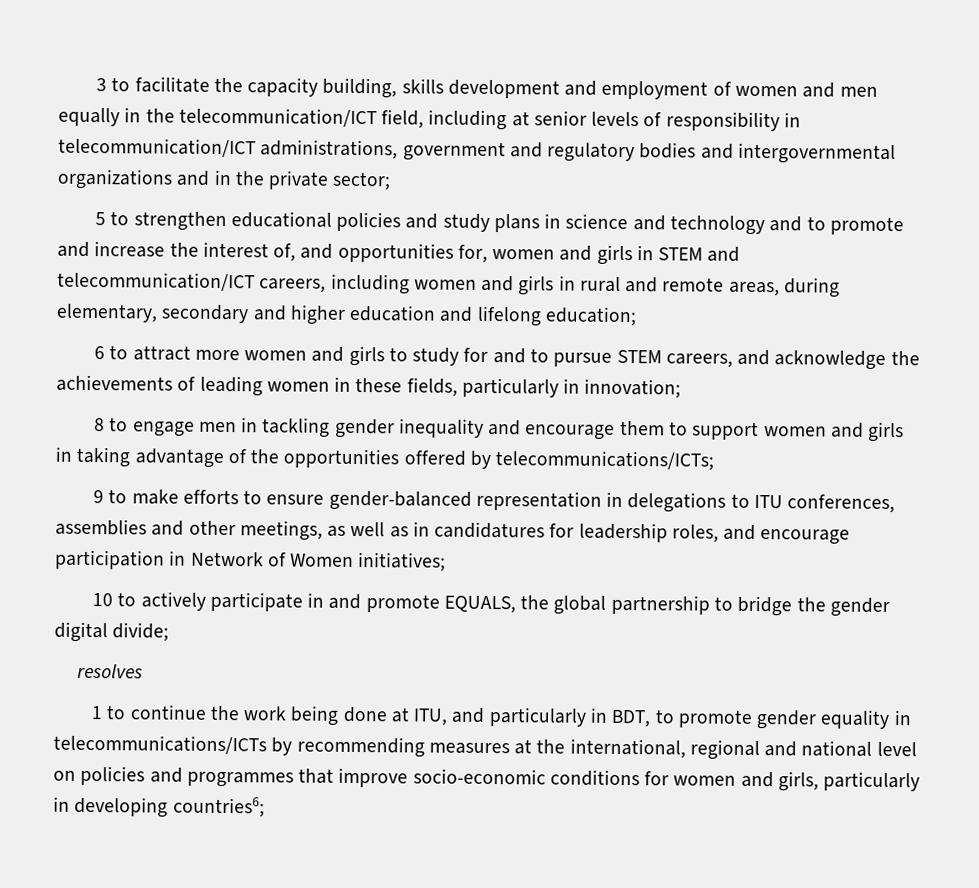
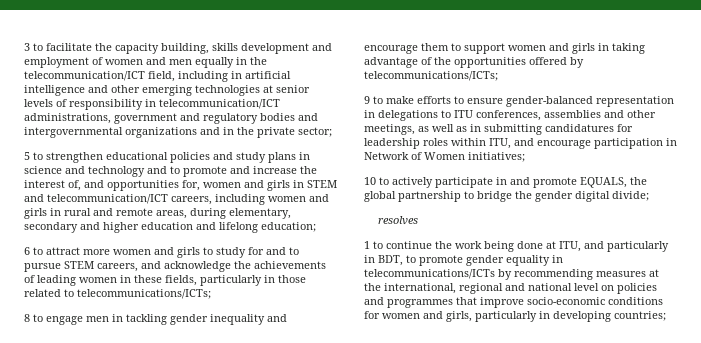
(508, 120) none -> [231,71,291,79] [24,85,260,96] in artificial intelligence and other emerging technologies
[584,378,682,399] innovation; -> [278,275,306,283] [24,289,211,299] those related to telecommunications/ICTs;
(430, 529) none -> [484,124,542,135] submitting
[671,524,719,543] roles, -> [423,138,511,149] roles within ITU,
[172,796,265,818] countries6; -> [614,311,666,321] countries;

